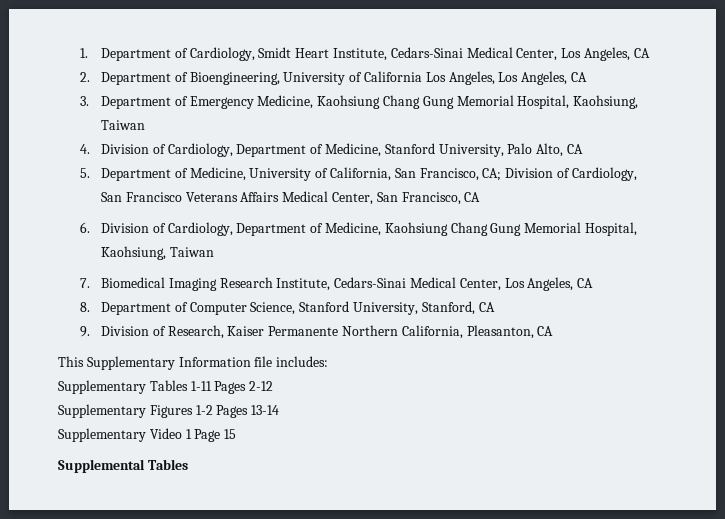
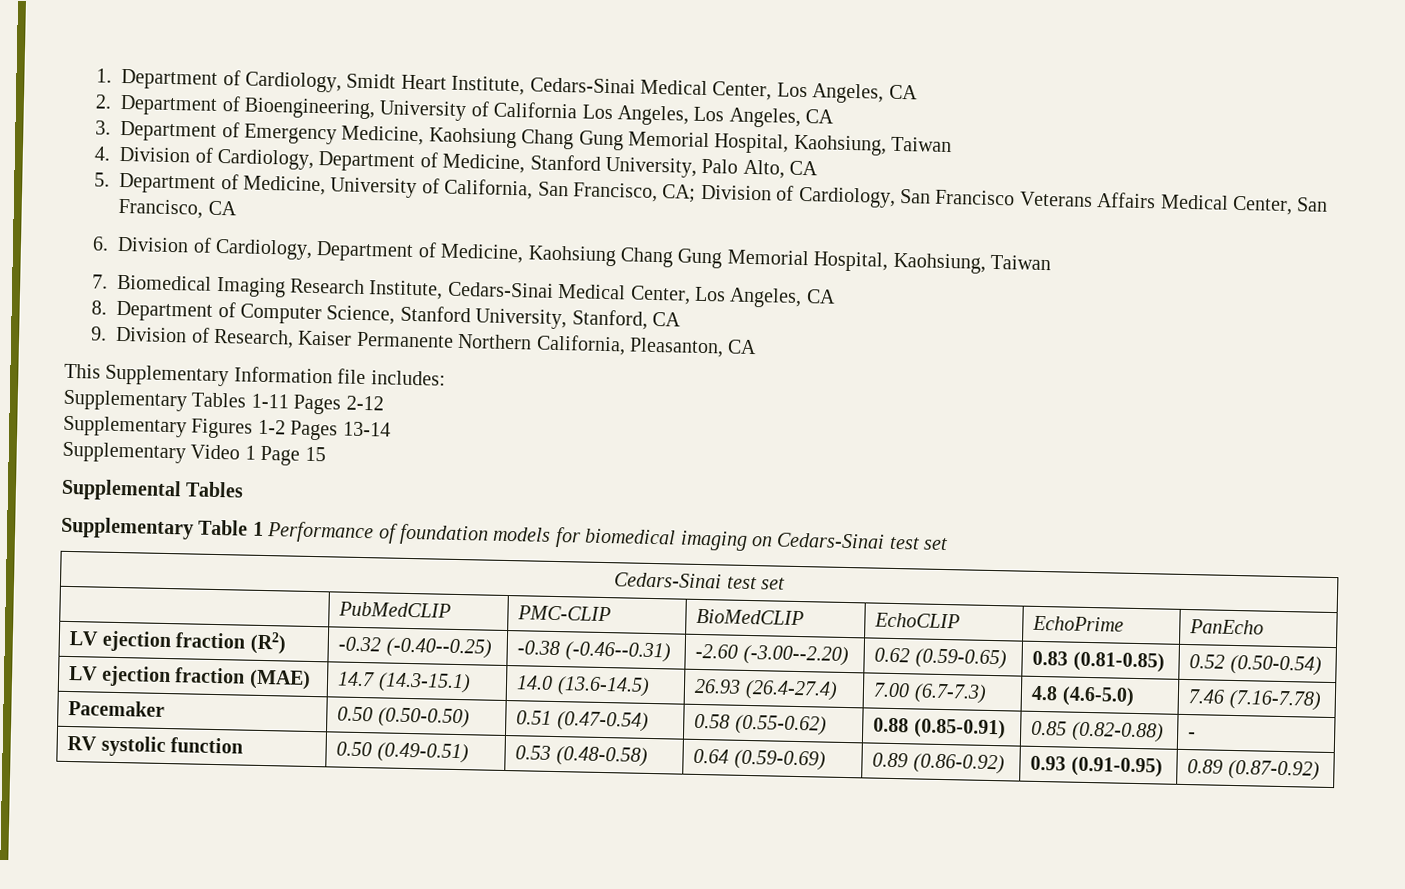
(188, 464) none -> [60,516,949,551] [614,572,785,590] [338,601,452,618] [517,605,612,622] [696,608,805,626] [874,612,961,629] [1032,615,1125,632] [1189,619,1265,635] [69,630,287,655] [338,636,492,659] [517,640,671,663] [695,643,849,667] [874,647,1007,670] [1032,650,1165,673] [1189,654,1322,676] [69,665,311,690] [337,671,471,694] [516,675,650,697] [694,678,838,701] [873,682,987,704] [1031,685,1135,707] [1188,689,1322,711] [68,700,166,717] [337,706,470,729] [516,710,649,732] [694,713,827,736] [873,717,1006,740] [1031,720,1164,743] [1188,732,1197,739] [67,735,244,758] [336,741,469,764] [515,745,648,767] [693,748,826,771] [872,752,1005,775] [1030,755,1163,778] [1187,759,1320,781] // Supplementary Table 1 Performance of foundation models for biomedical imaging on Cedars-Sinai test set // Cedars-Sinai test set // | PubMedCLIP | PMC-CLIP | BioMedCLIP | EchoCLIP | EchoPrime | PanEcho // LV ejection fraction (R2) | -0.32 (-0.40--0.25) | -0.38 (-0.46--0.31) | -2.60 (-3.00--2.20) | 0.62 (0.59-0.65) | 0.83 (0.81-0.85) | 0.52 (0.50-0.54) // LV ejection fraction (MAE) | 14.7 (14.3-15.1) | 14.0 (13.6-14.5) | 26.93 (26.4-27.4) | 7.00 (6.7-7.3) | 4.8 (4.6-5.0) | 7.46 (7.16-7.78) // Pacemaker | 0.50 (0.50-0.50) | 0.51 (0.47-0.54) | 0.58 (0.55-0.62) | 0.88 (0.85-0.91) | 0.85 (0.82-0.88) | - // RV systolic function | 0.50 (0.49-0.51) | 0.53 (0.48-0.58) | 0.64 (0.59-0.69) | 0.89 (0.86-0.92) | 0.93 (0.91-0.95) | 0.89 (0.87-0.92)

